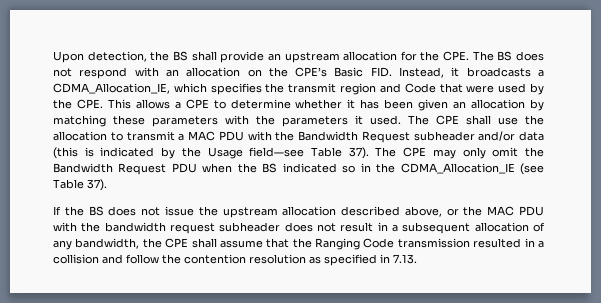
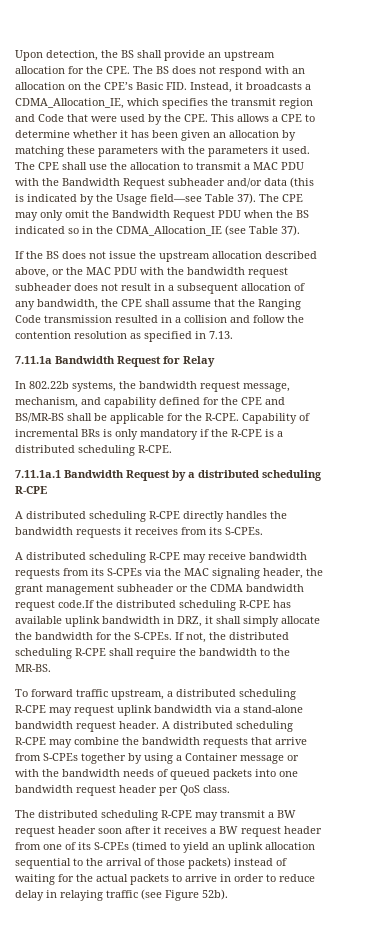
(417, 259) none -> [15,356,215,367] [15,381,290,392] [15,397,285,408] [15,413,310,424] [15,429,283,440] [15,445,172,456] [15,470,322,481] [15,486,47,494] [15,511,287,522] [15,527,263,538] [15,552,307,563] [15,568,323,579] [15,584,304,595] [15,600,291,611] [15,616,320,627] [15,632,289,643] [15,648,290,659] [15,664,51,672] [15,689,296,700] [15,705,303,716] [15,721,293,732] [15,737,307,748] [15,753,299,764] [15,769,298,780] [15,785,230,796] [15,810,296,821] [15,826,322,837] [15,841,315,853] [15,857,287,869] [15,874,315,885] [15,889,228,901] // 7.11.1a Bandwidth Request for Relay // In 802.22b systems, the bandwidth request message, mechanism, and capability defined for the CPE and BS/MR-BS shall be applicable for the R-CPE. Capability of incremental BRs is only mandatory if the R-CPE is a distributed scheduling R-CPE. // 7.11.1a.1 Bandwidth Request by a distributed scheduling R-CPE // A distributed scheduling R-CPE directly handles the bandwidth requests it receives from its S-CPEs. // A distributed scheduling R-CPE may receive bandwidth requests from its S-CPEs via the MAC signaling header, the grant management subheader or the CDMA bandwidth request code.If the distributed scheduling R-CPE has available uplink bandwidth in DRZ, it shall simply allocate the bandwidth for the S-CPEs. If not, the distributed scheduling R-CPE shall require the bandwidth to the MR-BS. // To forward traffic upstream, a distributed scheduling R-CPE may request uplink bandwidth via a stand-alone bandwidth request header. A distributed scheduling R-CPE may combine the bandwidth requests that arrive from S-CPEs together by using a Container message or with the bandwidth needs of queued packets into one bandwidth request header per QoS class. // The distributed scheduling R-CPE may transmit a BW request header soon after it receives a BW request header from one of its S-CPEs (timed to yield an uplink allocation sequential to the arrival of those packets) instead of waiting for the actual packets to arrive in order to reduce delay in relaying traffic (see Figure 52b).

